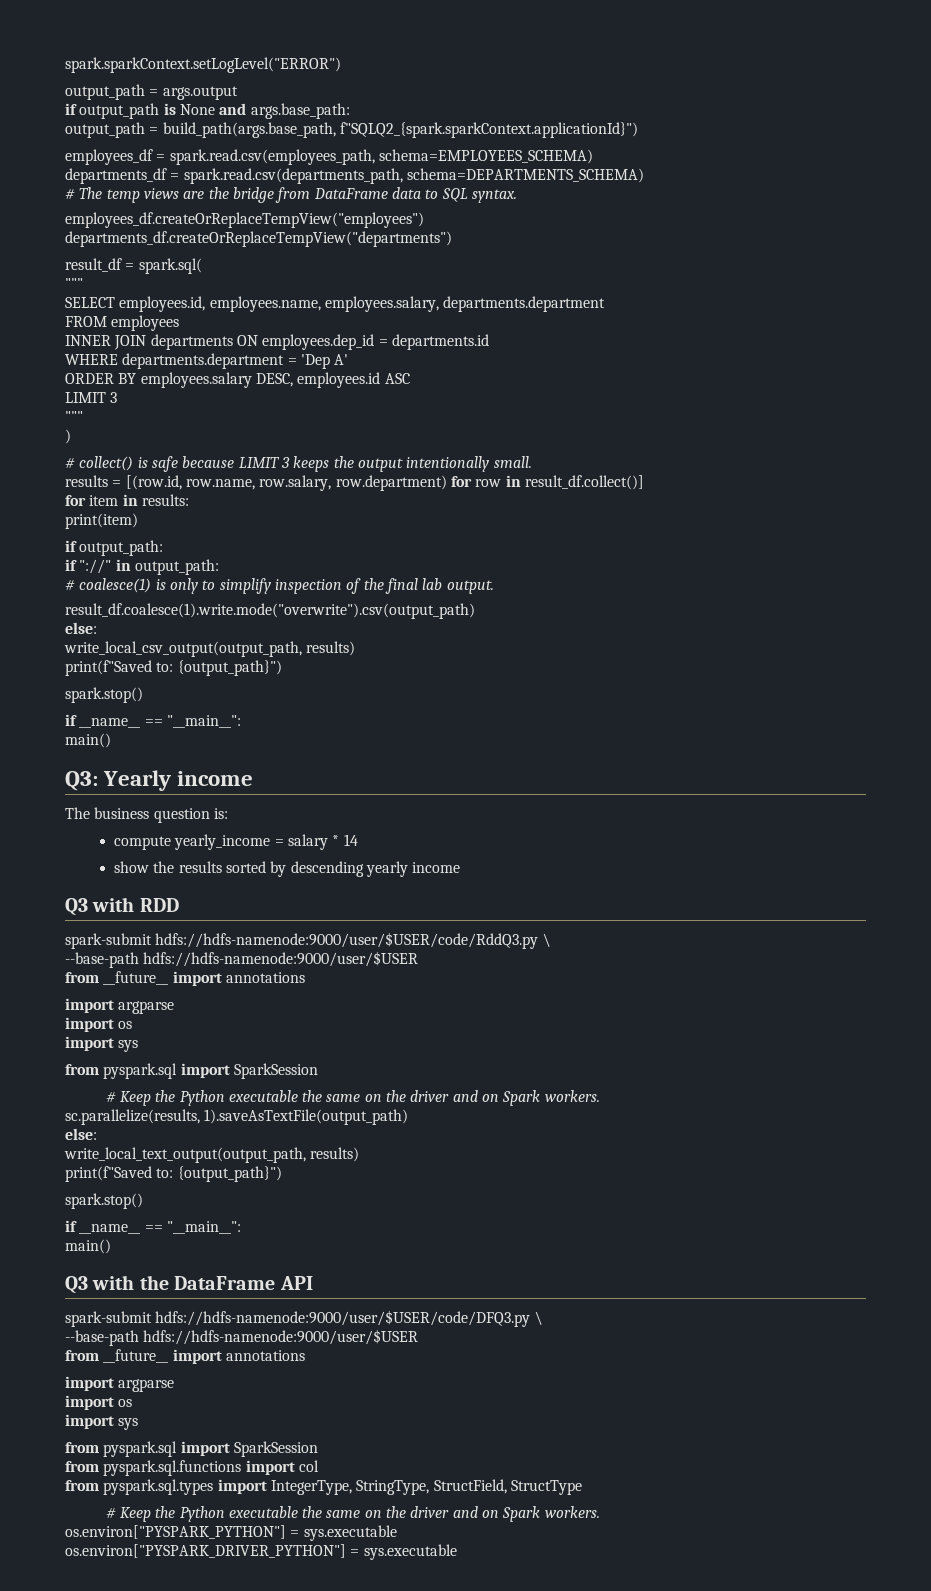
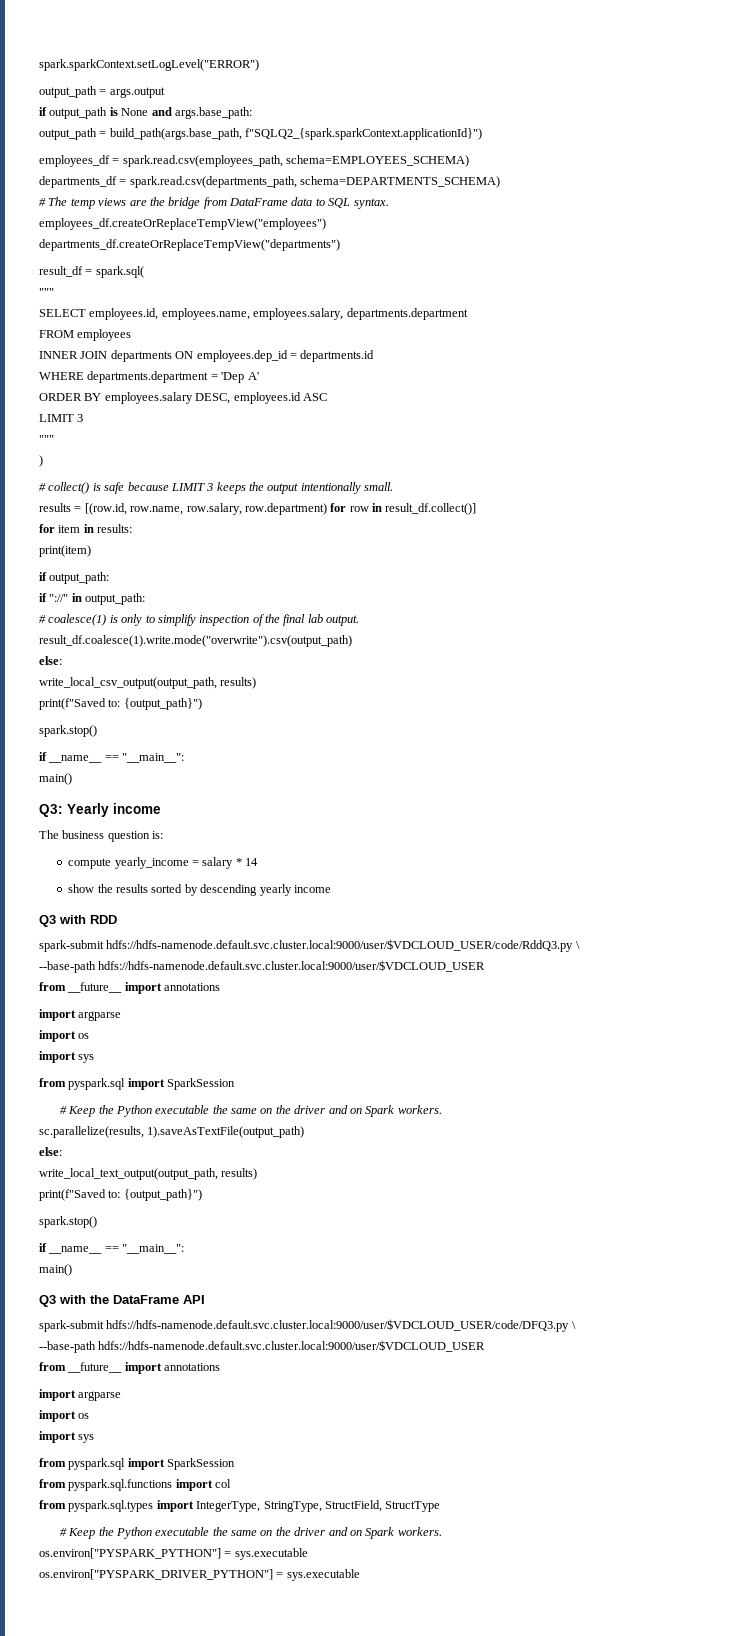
[155,932,551,949] [65,951,419,968] hdfs://hdfs-namenode:9000/user/$USER/code/RddQ3.py \ // --base-path hdfs://hdfs-namenode:9000/user/$USER -> [106,939,580,952] [39,960,486,973] hdfs://hdfs-namenode.default.svc.cluster.local:9000/user/$VDCLOUD_USER/code/RddQ3.py \ // --base-path hdfs://hdfs-namenode.default.svc.cluster.local:9000/user/$VDCLOUD_USER
[155,1310,543,1327] [65,1329,419,1346] hdfs://hdfs-namenode:9000/user/$USER/code/DFQ3.py \ // --base-path hdfs://hdfs-namenode:9000/user/$USER -> [106,1319,576,1332] [39,1340,486,1353] hdfs://hdfs-namenode.default.svc.cluster.local:9000/user/$VDCLOUD_USER/code/DFQ3.py \ // --base-path hdfs://hdfs-namenode.default.svc.cluster.local:9000/user/$VDCLOUD_USER

